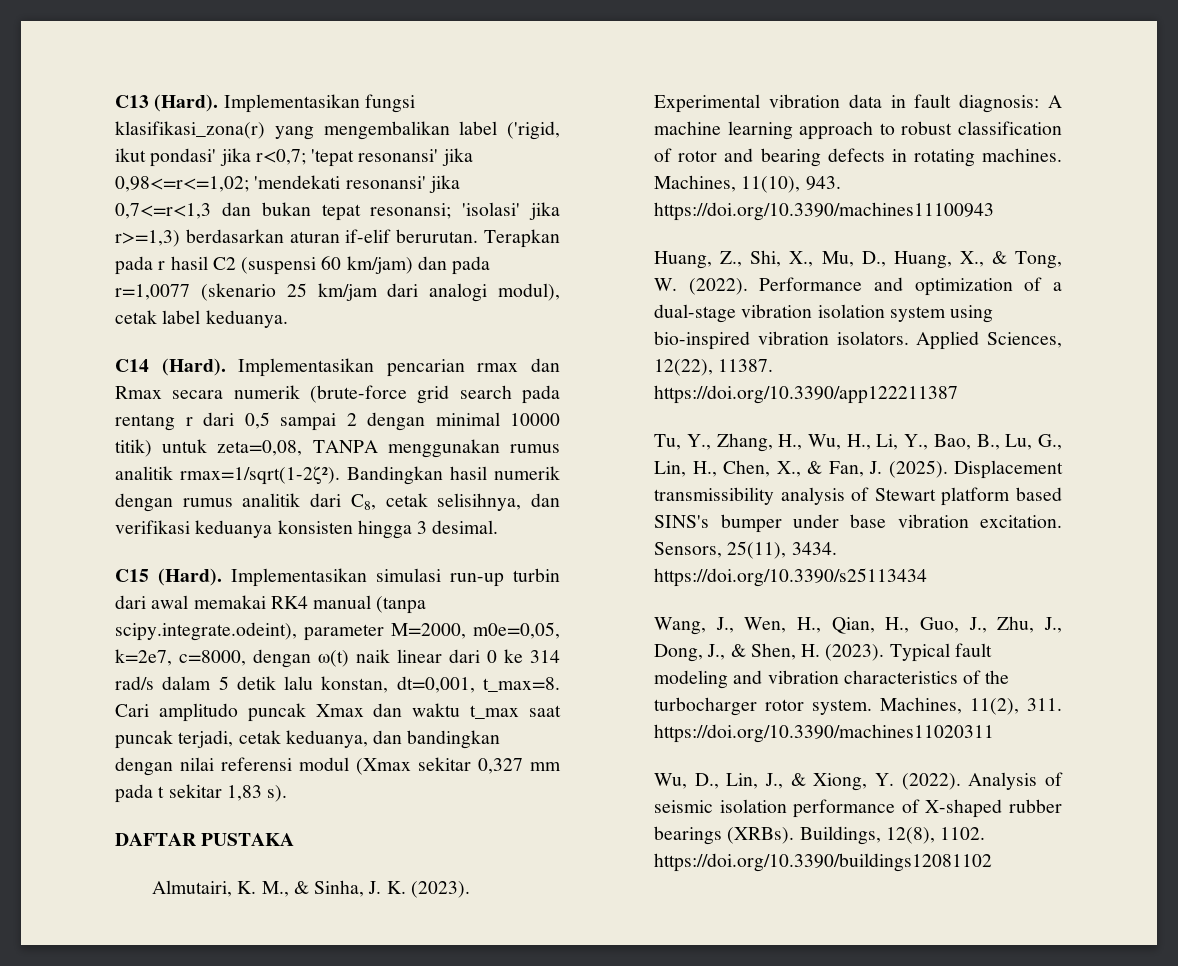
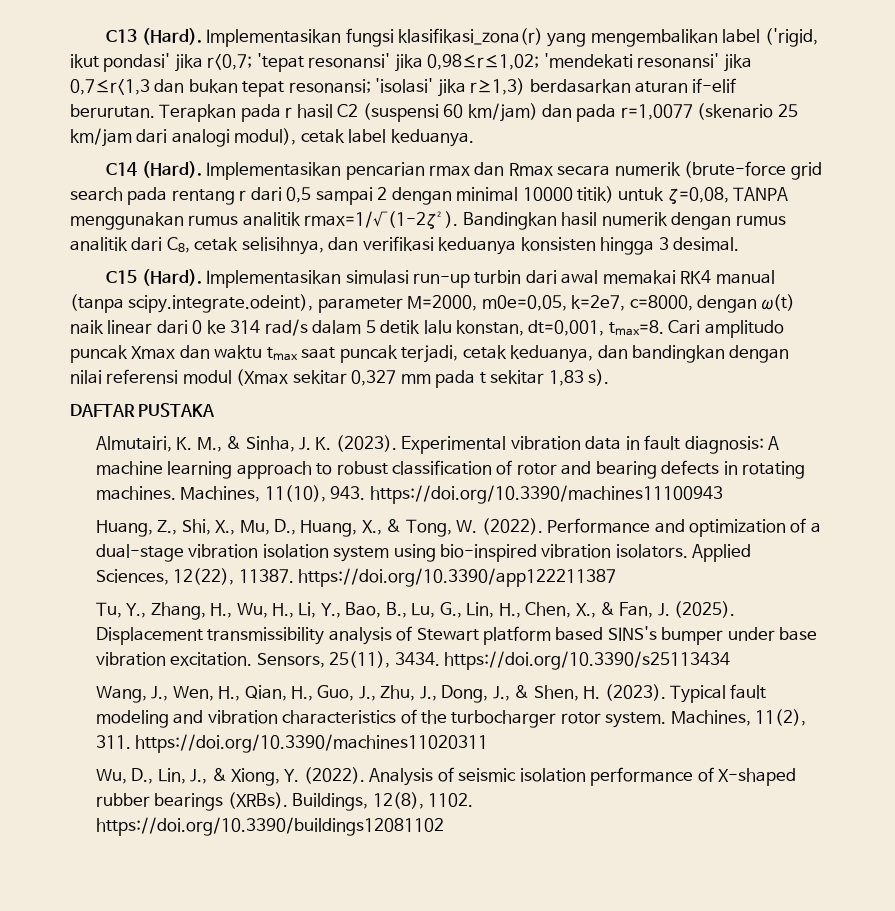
[115,176,249,192] 0,98<=r<=1,02; -> [427,54,540,70] 0,98≤r≤1,02;
[115,203,211,219] 0,7<=r<1,3 -> [70,79,150,95] 0,7≤r<1,3
[115,230,180,247] r>=1,3) -> [470,78,526,95] r≥1,3)
[217,440,303,456] zeta=0,08, -> [667,187,729,205] ζ=0,08,
[180,466,340,485] rmax=1/sqrt(1-2ζ²). -> [304,211,459,230] rmax=1/√(1-2ζ²).
[482,677,560,692] t_max=8. -> [608,320,664,336] tmax=8.
[470,705,520,719] t_max -> [266,347,298,361] tmax

